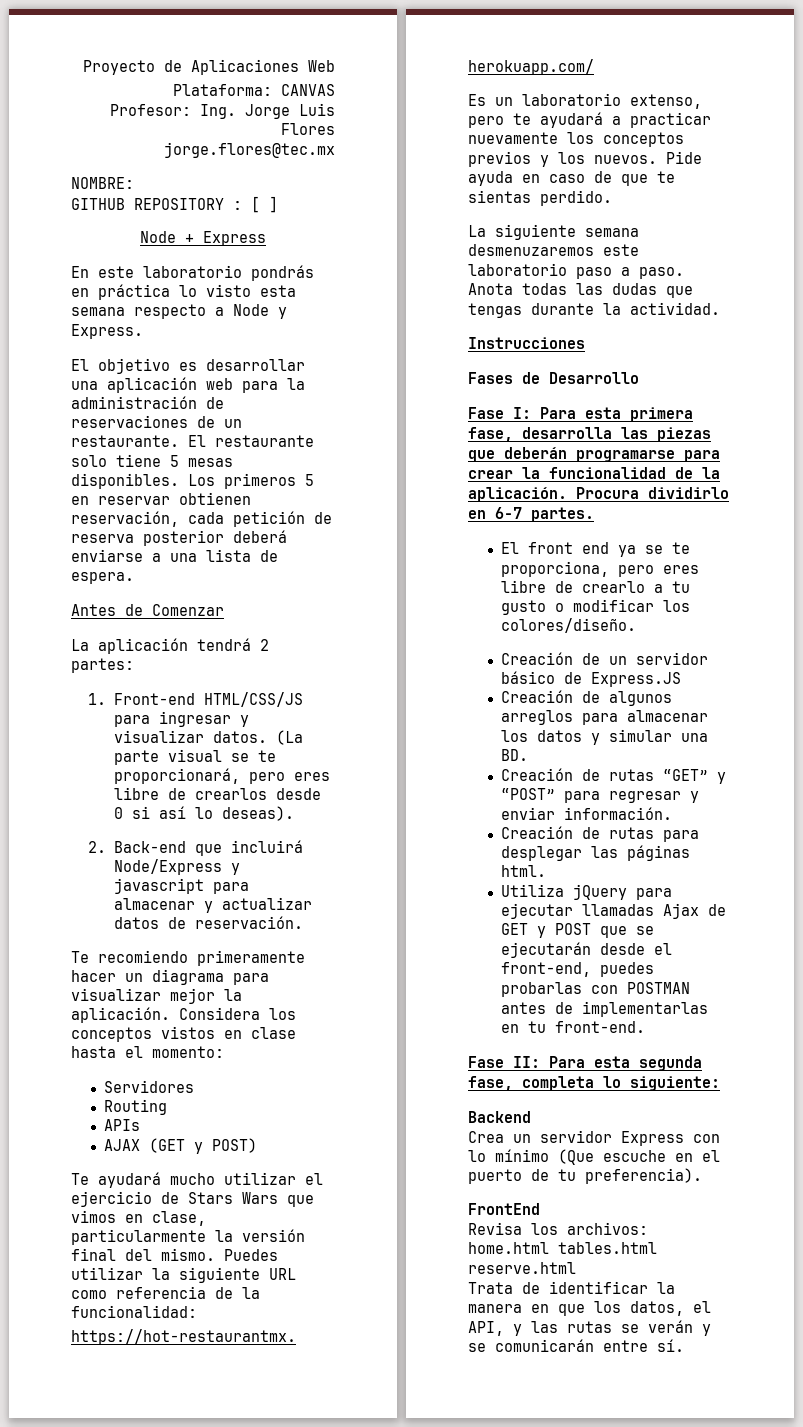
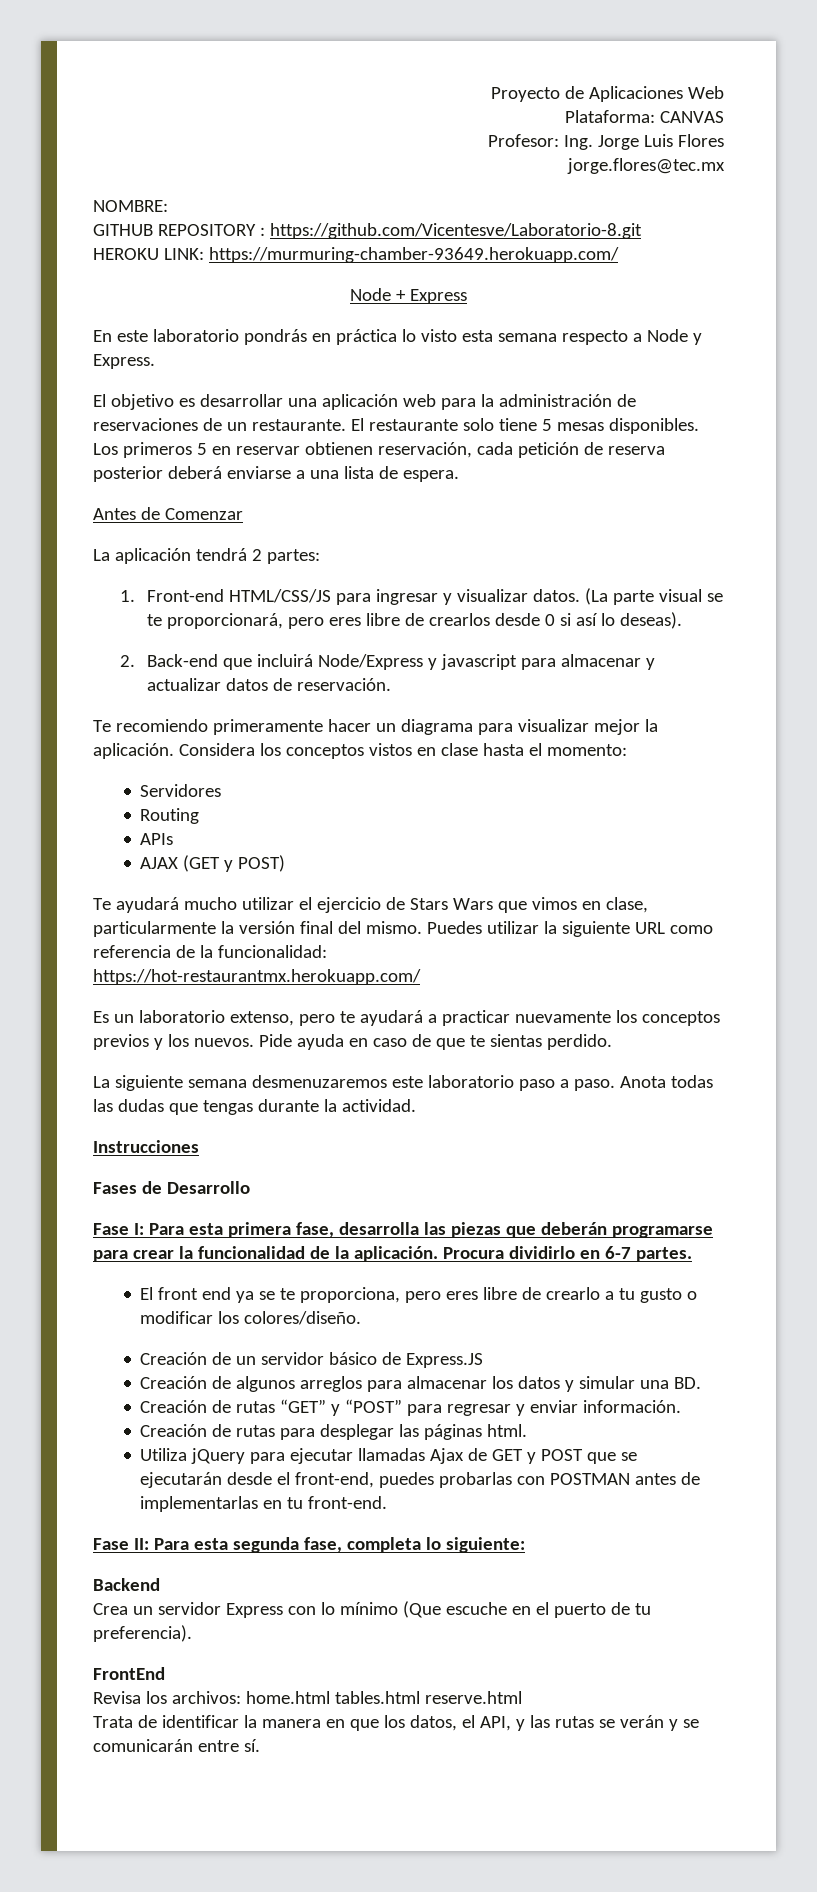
[251,196,278,213] [ ] -> [269,223,642,239] [93,247,619,263] https://github.com/Vicentesve/Laboratorio-8.git // HEROKU LINK: https://murmuring-chamber-93649.herokuapp.com/

